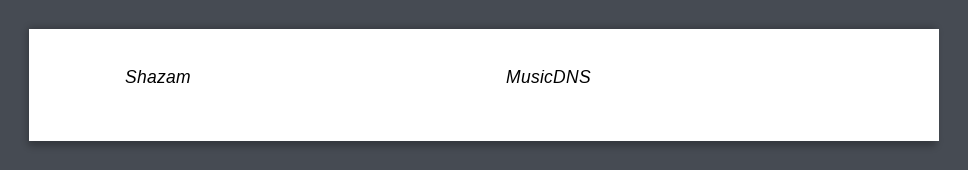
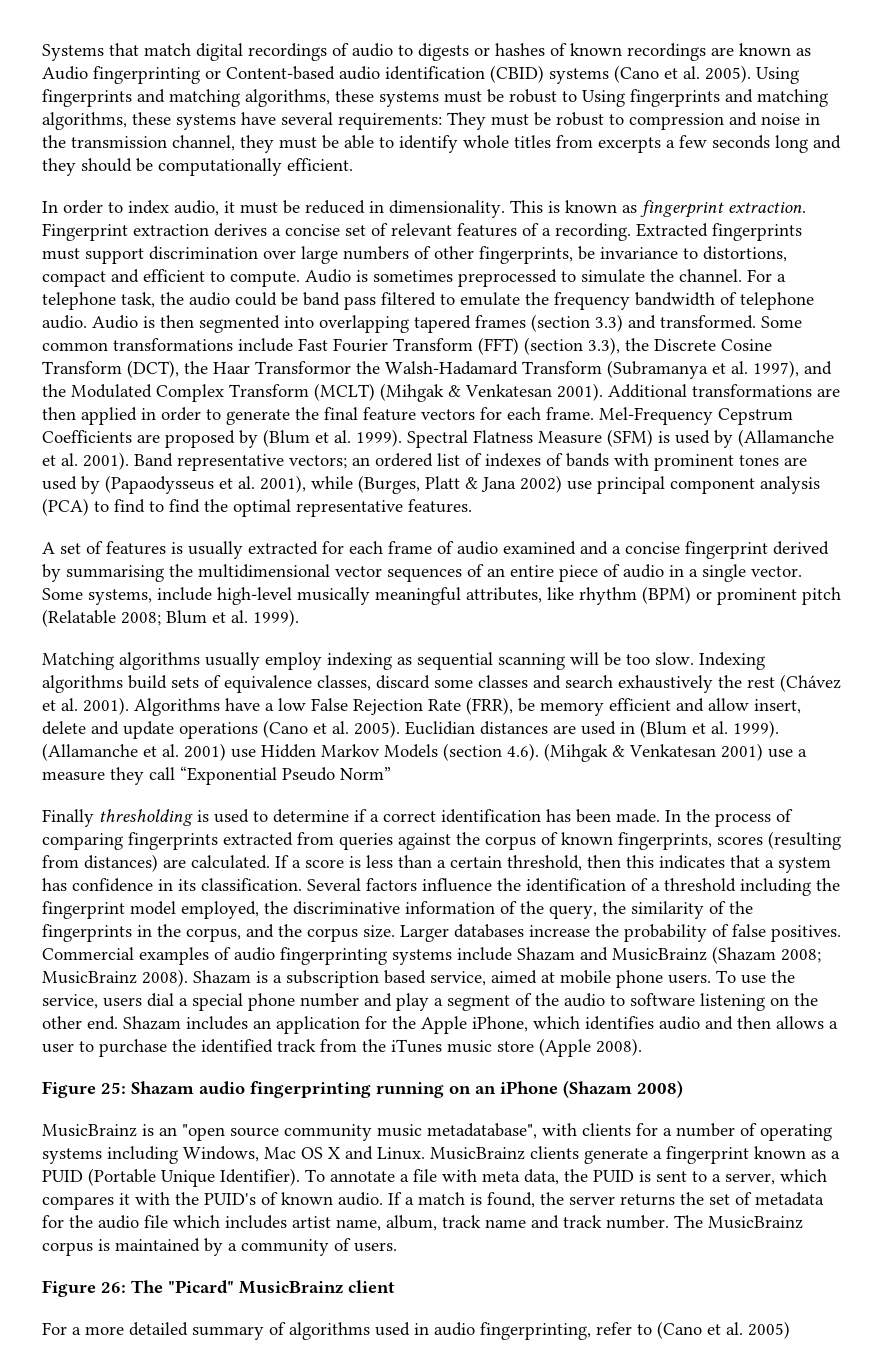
[125,70,191,83] [506,70,591,83] Shazam // MusicDNS -> [42,43,811,61] [42,65,799,84] [42,89,828,107] [42,112,820,130] [42,135,841,153] [42,158,353,176] [42,200,806,218] [42,223,802,241] [42,246,787,264] [42,269,786,287] [42,292,814,310] [42,314,802,333] [42,337,772,355] [42,360,832,379] [42,383,840,402] [42,407,793,425] [42,429,834,448] [42,452,807,471] [42,475,820,494] [42,498,472,517] [42,541,829,559] [42,564,802,582] [42,586,841,605] [42,609,299,627] [42,652,765,670] [42,674,841,693] [42,697,801,716] [42,720,779,739] [42,743,807,762] [42,766,391,785] [42,809,793,827] [42,831,841,850] [42,854,831,873] [42,878,840,896] [42,901,753,919] [42,924,841,942] [42,946,821,965] [42,969,795,988] [42,993,818,1011] [42,1016,838,1034] [42,1038,642,1057] [42,1080,683,1098] [42,1123,832,1141] [42,1146,840,1164] [42,1168,827,1187] [42,1192,824,1210] [42,1215,803,1231] [42,1238,397,1256] [42,1280,395,1297] [42,1321,790,1340] Systems that match digital recordings of audio to digests or hashes of known recordings are known as Audio fingerprinting or Content-based audio identification (CBID) systems (Cano et al. 2005). Using fingerprints and matching algorithms, these systems must be robust to Using fingerprints and matching algorithms, these systems have several requirements: They must be robust to compression and noise in the transmission channel, they must be able to identify whole titles from excerpts a few seconds long and they should be computationally efficient. // In order to index audio, it must be reduced in dimensionality. This is known as fingerprint extraction. Fingerprint extraction derives a concise set of relevant features of a recording. Extracted fingerprints must support discrimination over large numbers of other fingerprints, be invariance to distortions, compact and efficient to compute. Audio is sometimes preprocessed to simulate the channel. For a telephone task, the audio could be band pass filtered to emulate the frequency bandwidth of telephone audio. Audio is then segmented into overlapping tapered frames (section 3.3) and transformed. Some common transformations include Fast Fourier Transform (FFT) (section 3.3), the Discrete Cosine Transform (DCT), the Haar Transformor the Walsh-Hadamard Transform (Subramanya et al. 1997), and the Modulated Complex Transform (MCLT) (Mihgak & Venkatesan 2001). Additional transformations are then applied in order to generate the final feature vectors for each frame. Mel-Frequency Cepstrum Coefficients are proposed by (Blum et al. 1999). Spectral Flatness Measure (SFM) is used by (Allamanche et al. 2001). Band representative vectors; an ordered list of indexes of bands with prominent tones are used by (Papaodysseus et al. 2001), while (Burges, Platt & Jana 2002) use principal component analysis (PCA) to find to find the optimal representative features. // A set of features is usually extracted for each frame of audio examined and a concise fingerprint derived by summarising the multidimensional vector sequences of an entire piece of audio in a single vector. Some systems, include high-level musically meaningful attributes, like rhythm (BPM) or prominent pitch (Relatable 2008; Blum et al. 1999). // Matching algorithms usually employ indexing as sequential scanning will be too slow. Indexing algorithms build sets of equivalence classes, discard some classes and search exhaustively the rest (Chávez et al. 2001). Algorithms have a low False Rejection Rate (FRR), be memory efficient and allow insert, delete and update operations (Cano et al. 2005). Euclidian distances are used in (Blum et al. 1999). (Allamanche et al. 2001) use Hidden Markov Models (section 4.6). (Mihgak & Venkatesan 2001) use a measure they call “Exponential Pseudo Norm” // Finally thresholding is used to determine if a correct identification has been made. In the process of comparing fingerprints extracted from queries against the corpus of known fingerprints, scores (resulting from distances) are calculated. If a score is less than a certain threshold, then this indicates that a system has confidence in its classification. Several factors influence the identification of a threshold including the fingerprint model employed, the discriminative information of the query, the similarity of the fingerprints in the corpus, and the corpus size. Larger databases increase the probability of false positives. Commercial examples of audio fingerprinting systems include Shazam and MusicBrainz (Shazam 2008; MusicBrainz 2008). Shazam is a subscription based service, aimed at mobile phone users. To use the service, users dial a special phone number and play a segment of the audio to software listening on the other end. Shazam includes an application for the Apple iPhone, which identifies audio and then allows a user to purchase the identified track from the iTunes music store (Apple 2008). // Figure 25: Shazam audio fingerprinting running on an iPhone (Shazam 2008) // MusicBrainz is an "open source community music metadatabase", with clients for a number of operating systems including Windows, Mac OS X and Linux. MusicBrainz clients generate a fingerprint known as a PUID (Portable Unique Identifier). To annotate a file with meta data, the PUID is sent to a server, which compares it with the PUID's of known audio. If a match is found, the server returns the set of metadata for the audio file which includes artist name, album, track name and track number. The MusicBrainz corpus is maintained by a community of users. // Figure 26: The "Picard" MusicBrainz client // For a more detailed summary of algorithms used in audio fingerprinting, refer to (Cano et al. 2005)

